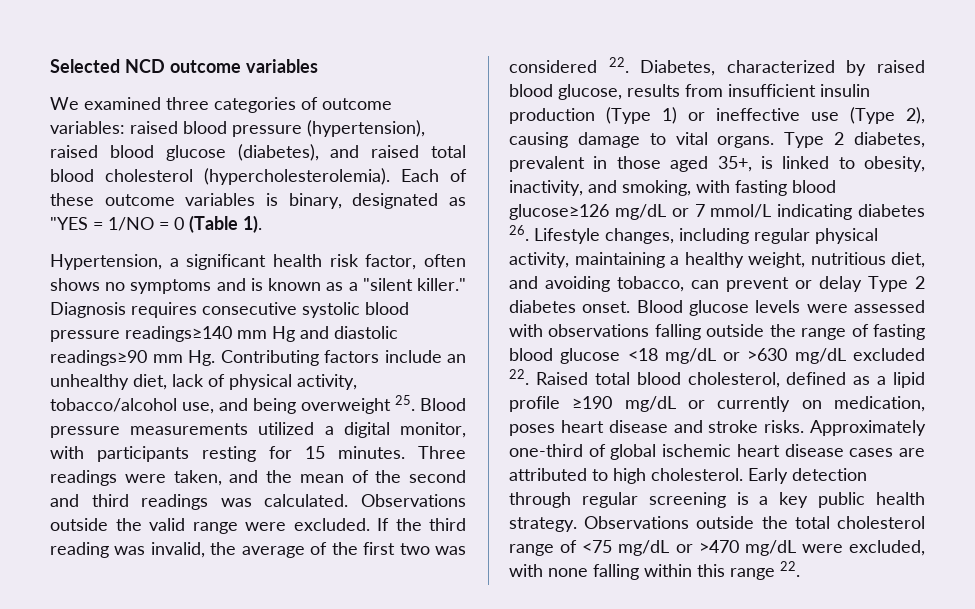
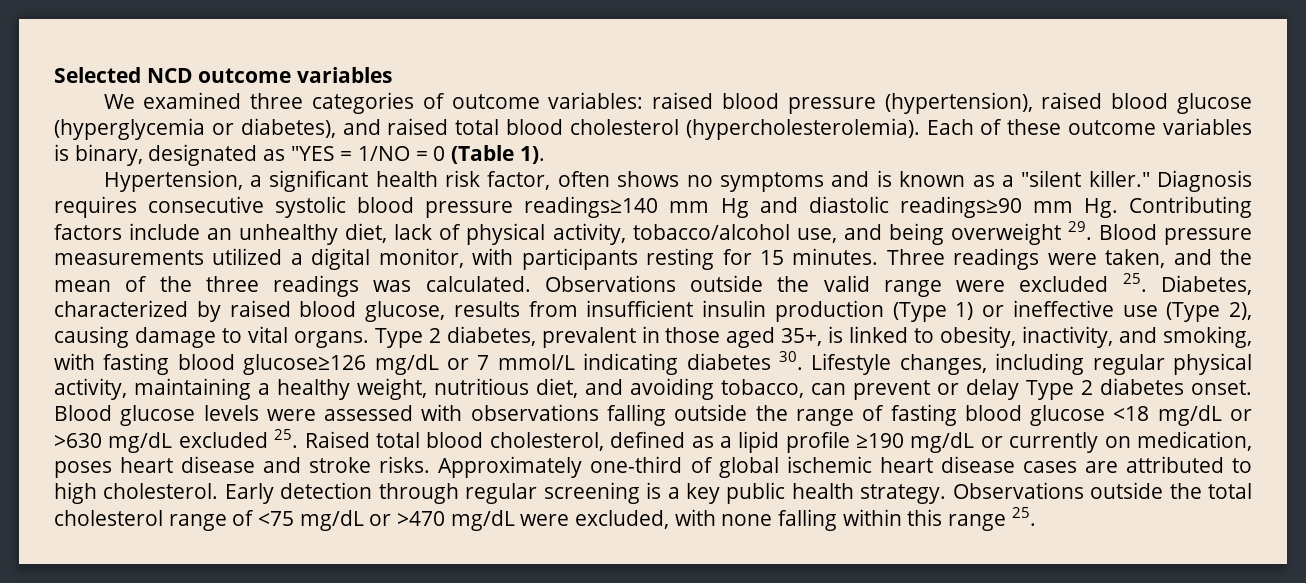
[237,144,319,161] (diabetes), -> [54,118,336,140] (hyperglycemia or diabetes),
[395,395,415,411] 25. -> [1067,221,1092,240] 29.
[409,470,466,483] [50,494,129,507] second and third -> [205,276,259,292] three
[293,518,466,531] [50,542,467,558] [509,57,629,73] excluded. If the third reading was invalid, the average of the first two was considered 22. -> [1019,273,1147,292] excluded 25.
[509,225,529,241] 26. -> [778,351,803,370] 30.
[509,369,529,385] 22. -> [274,429,299,448] 25.
[780,561,800,577] 22. -> [1011,507,1036,526] 25.

